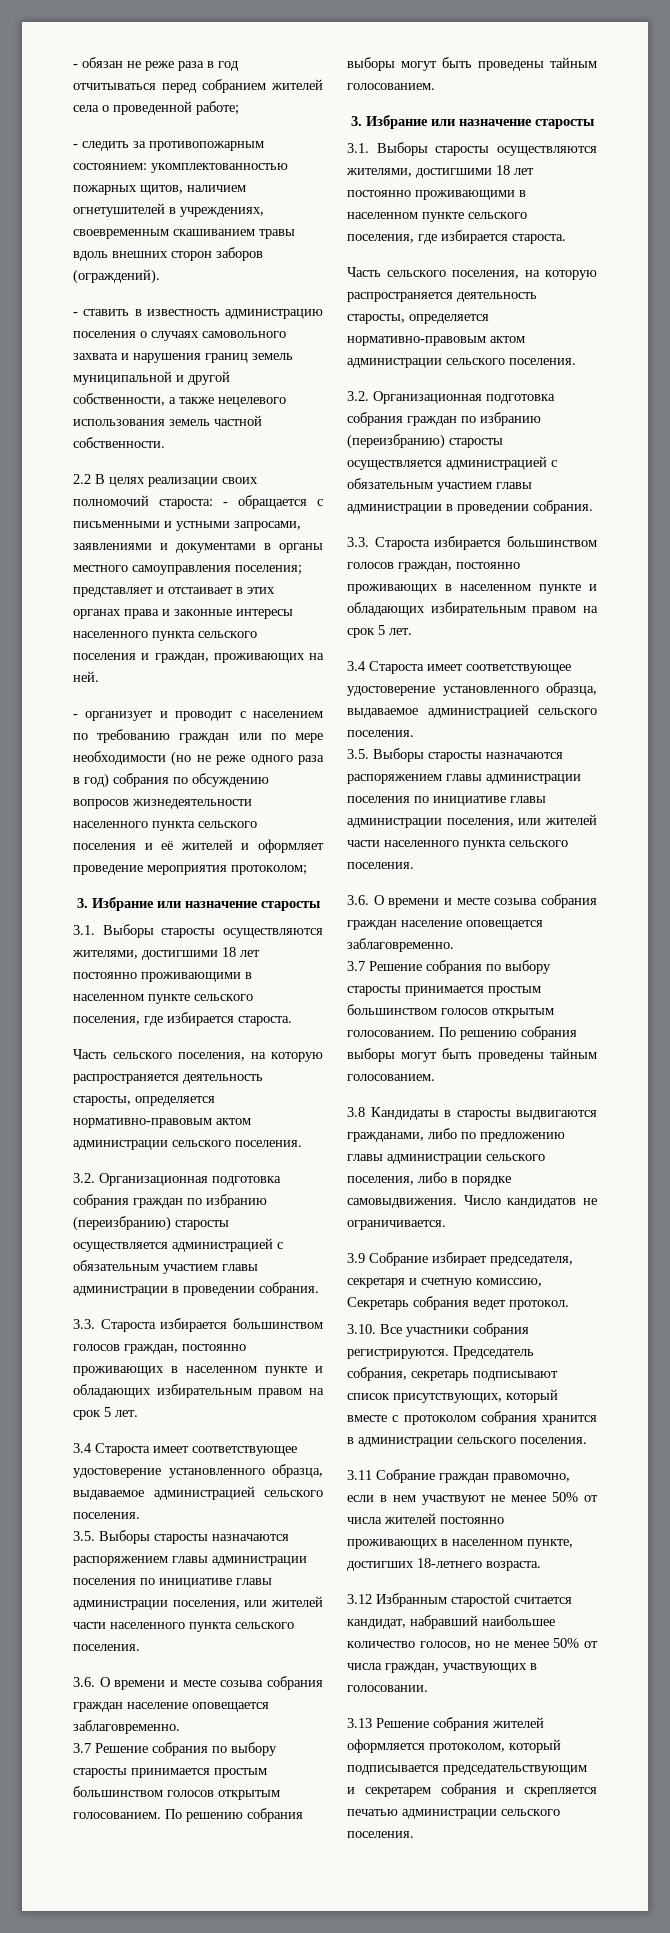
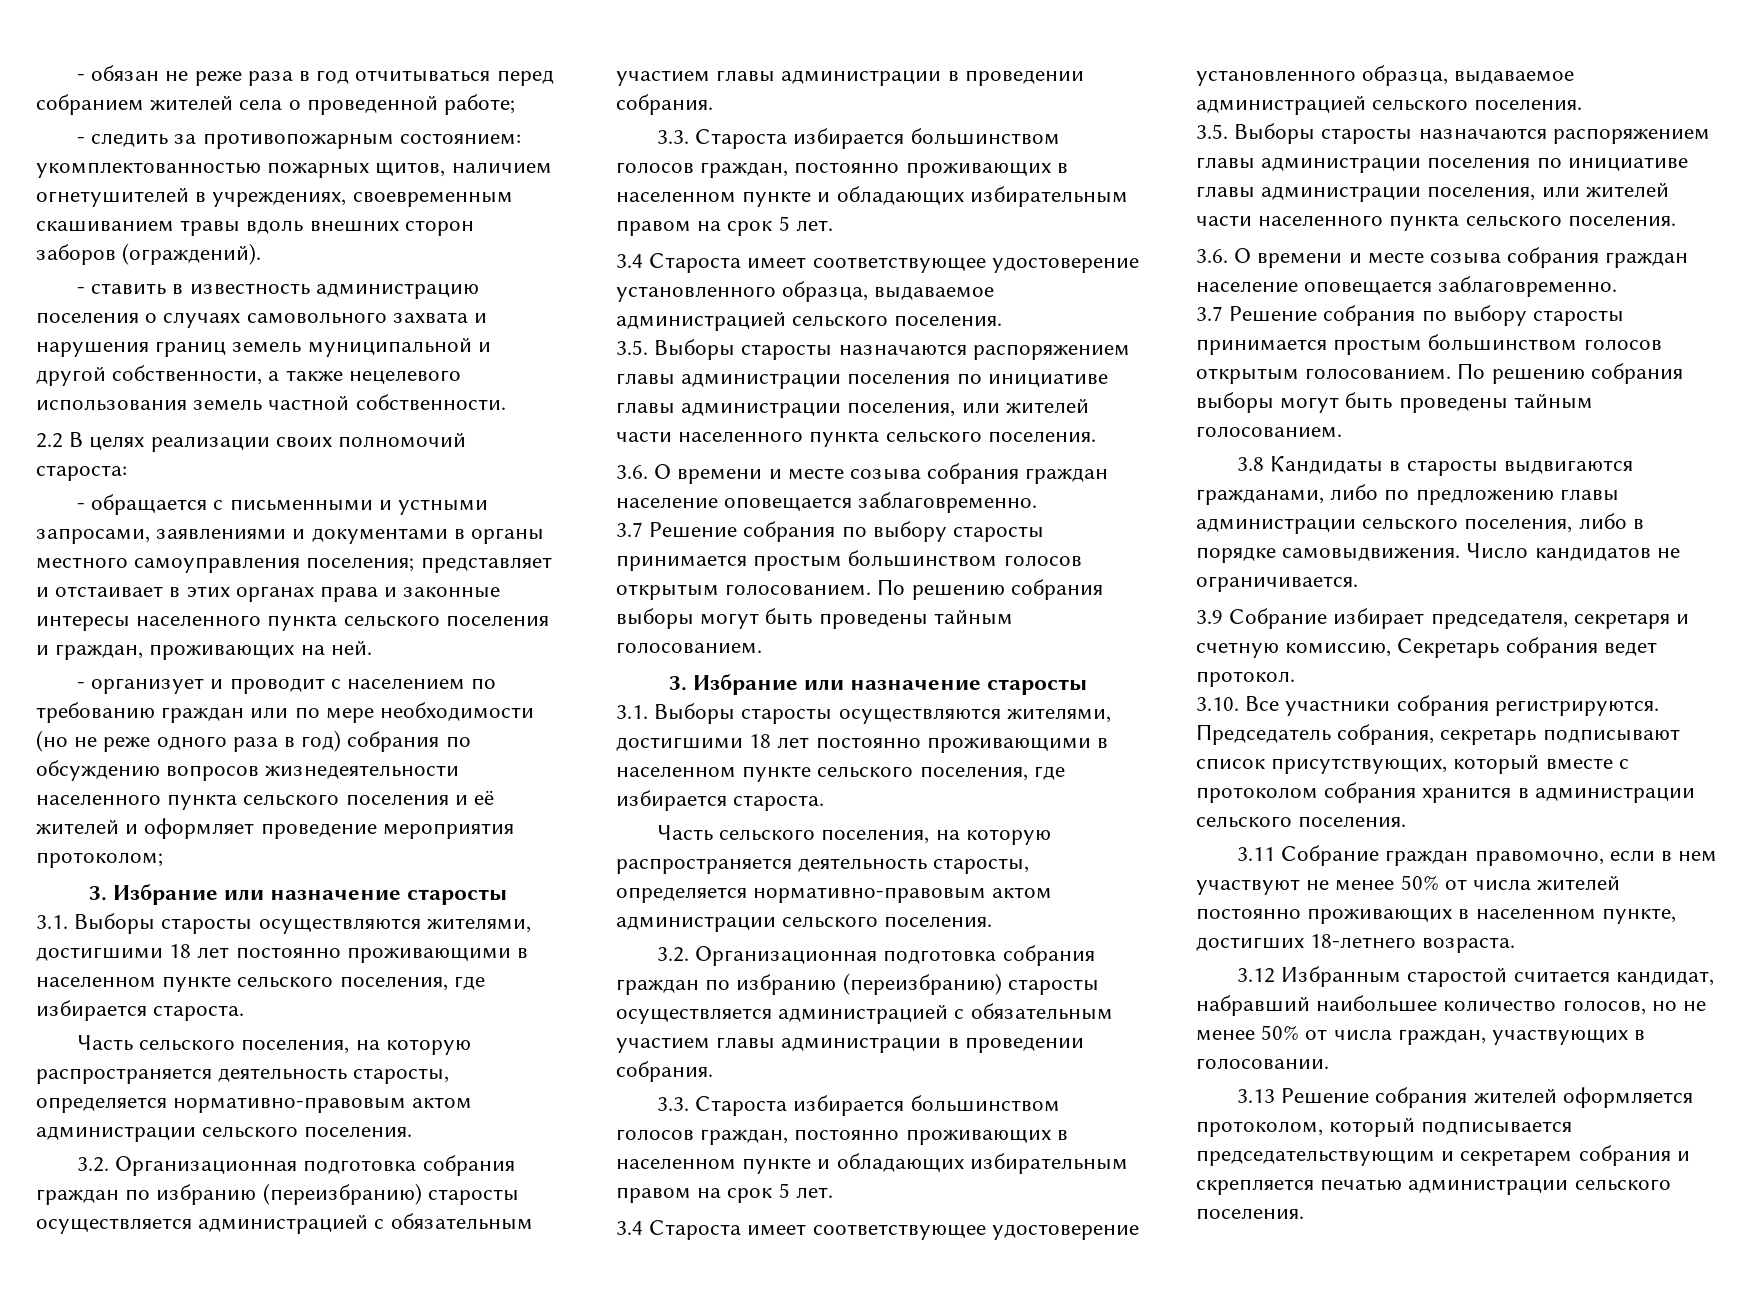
(213, 504) none -> (127, 473) //

